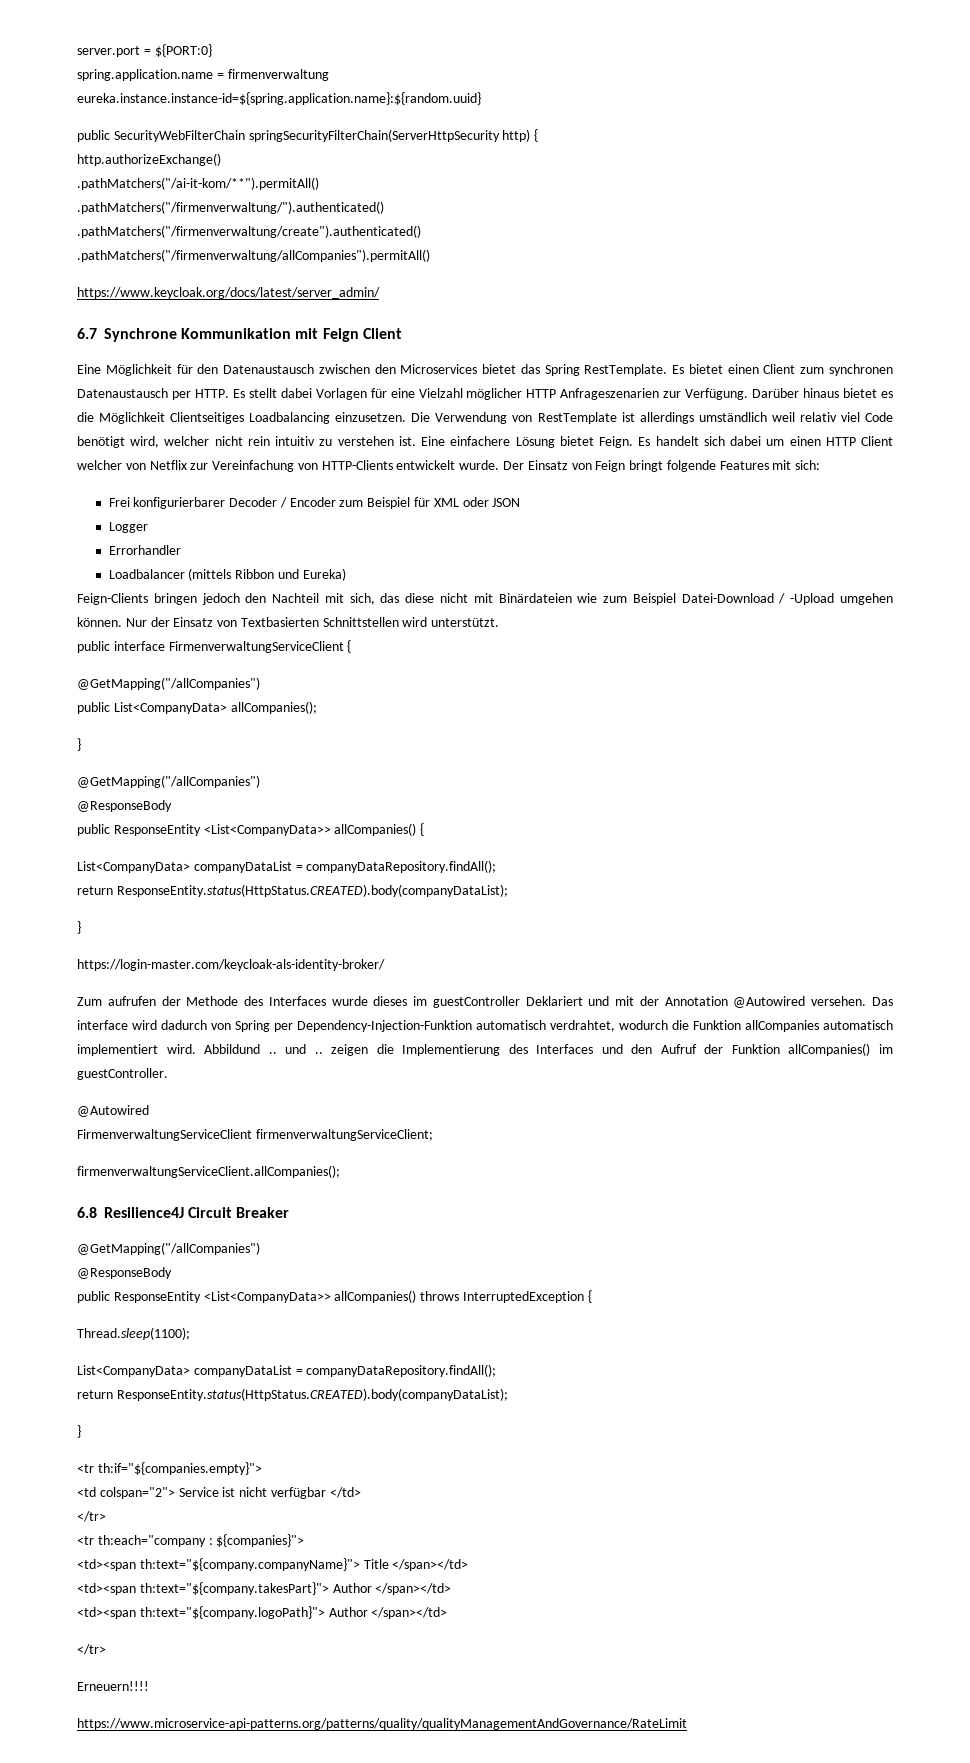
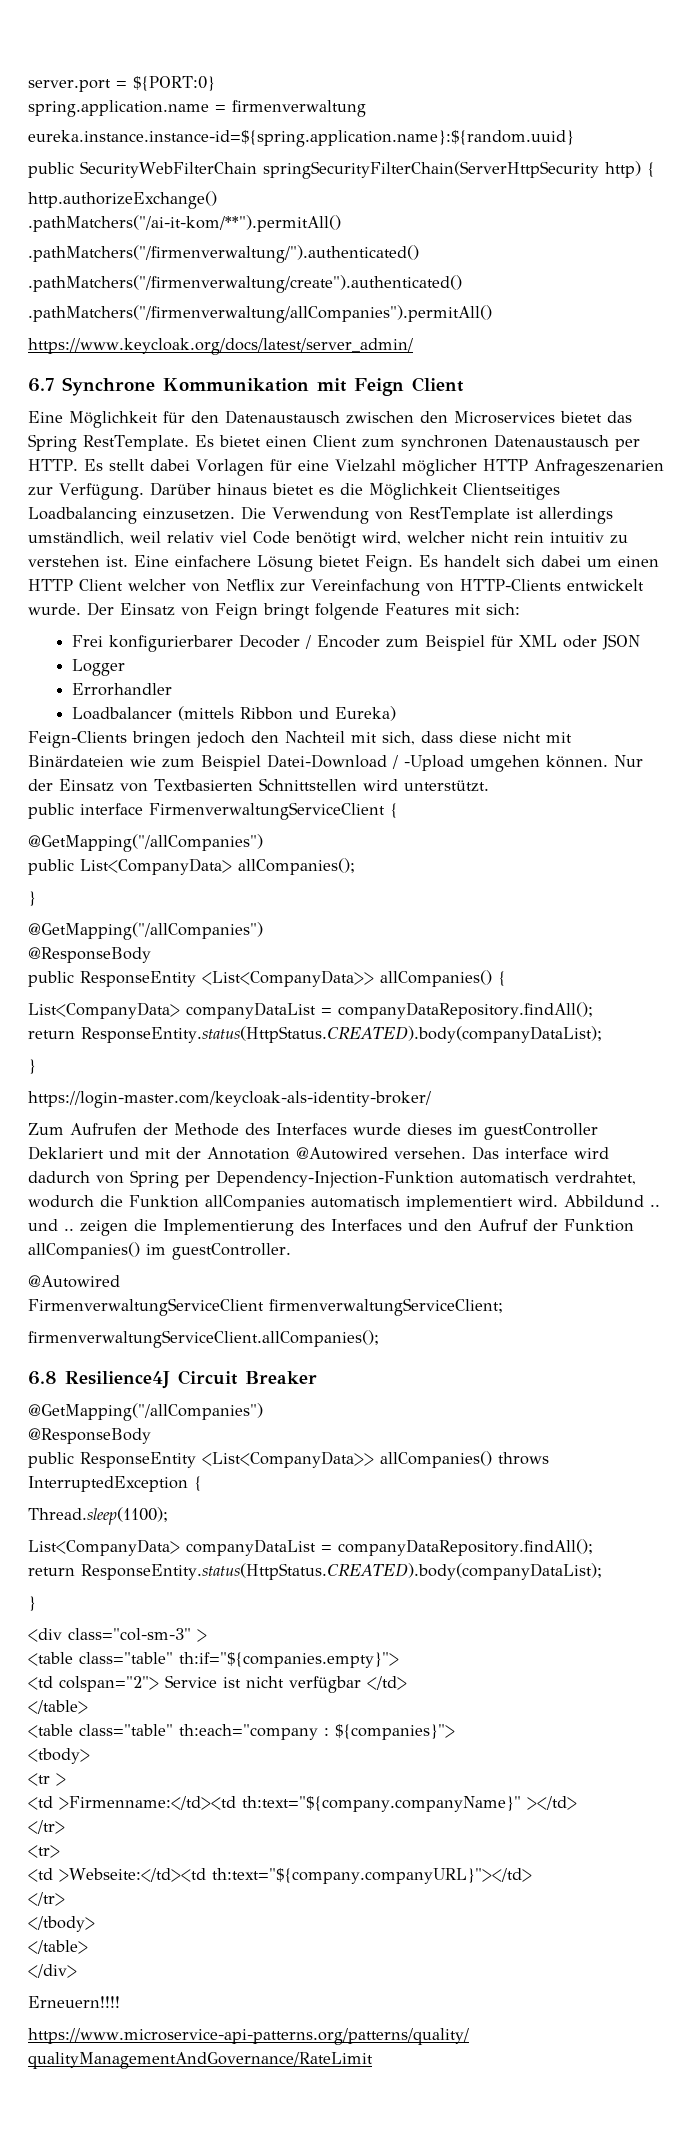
[698,412,767,422] umständlich -> [28,531,124,545] umständlich,
[380,593,400,603] das -> [421,731,453,743] dass
[107,996,156,1006] aufrufen -> [70,1123,137,1135] Aufrufen
[77,1464,94,1473] <tr -> [28,1628,207,1642] [28,1652,173,1666] <div class="col-sm-3" > // <table class="table"
[77,1511,106,1522] [77,1536,94,1545] </tr> // <tr -> [28,1700,88,1714] [28,1724,173,1738] </table> // <table class="table"
[77,1558,469,1571] [77,1582,452,1595] [77,1606,448,1619] [77,1644,106,1655] <td><span th:text="${company.companyName}"> Title </span></td> // <td><span th:text="${company.takesPart}"> Author </span></td> // <td><span th:text="${company.logoPath}"> Author </span></td> // </tr> -> [28,1748,90,1764] [28,1773,66,1786] [28,1796,577,1812] [28,1820,65,1834] [28,1845,60,1858] [28,1868,532,1884] [28,1892,65,1906] [28,1916,95,1932] [28,1940,88,1954] [28,1964,77,1978] <tbody> // <tr > // <td >Firmenname:</td><td th:text="${company.companyName}" ></td> // </tr> // <tr> // <td >Webseite:</td><td th:text="${company.companyURL}"></td> // </tr> // </tbody> // </table> // </div>

